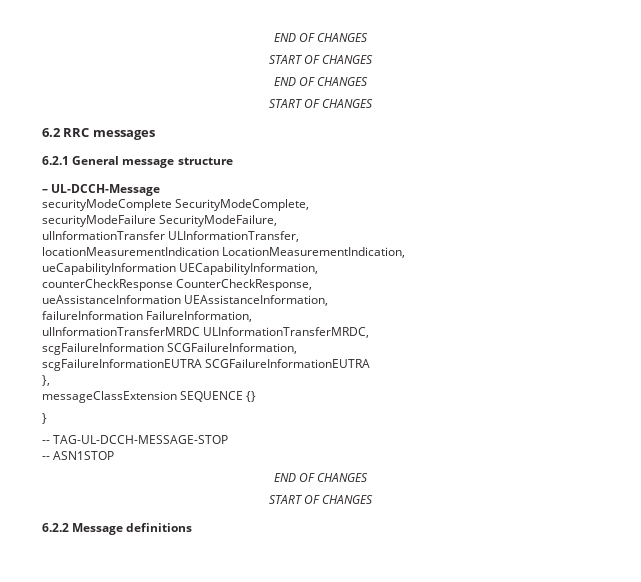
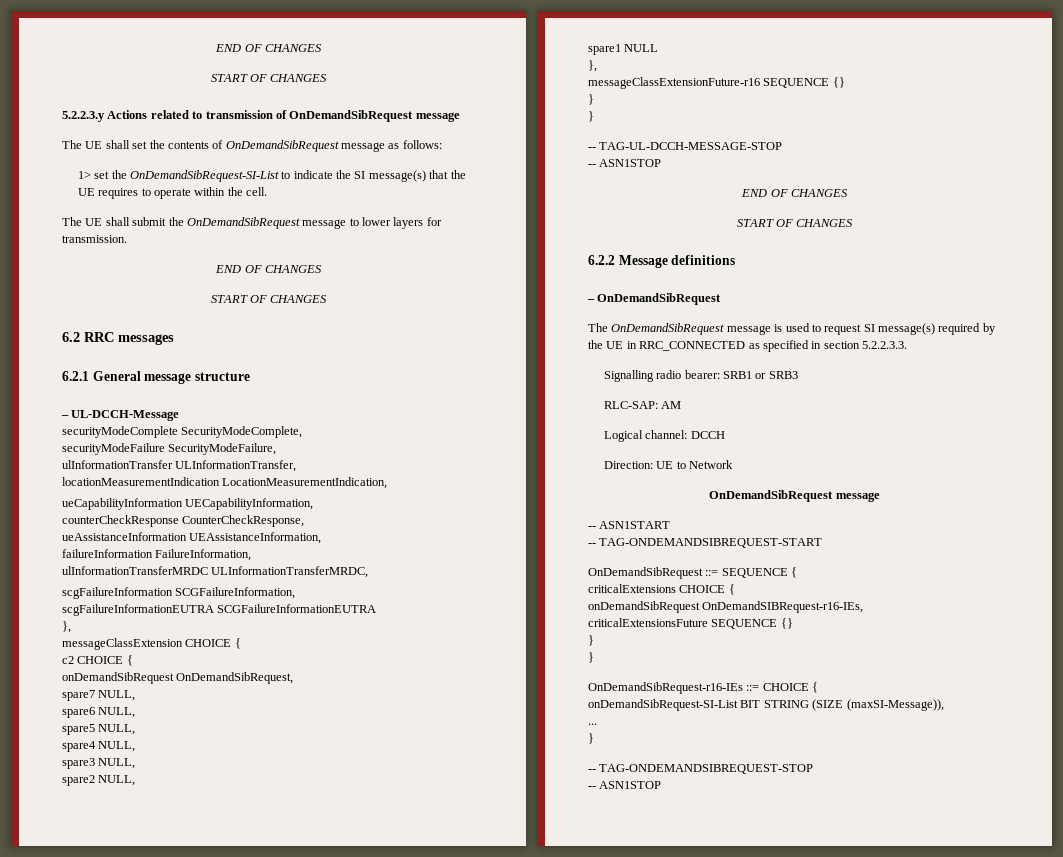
[273,33,369,42] [268,55,374,64] END OF CHANGES // START OF CHANGES -> [215,44,322,52] [210,74,328,82] [62,110,460,122] [62,140,442,152] [77,170,466,182] [77,187,267,199] [62,217,442,229] [62,235,127,243] END OF CHANGES // START OF CHANGES // 5.2.2.3.y Actions related to transmission of OnDemandSibRequest message // The UE shall set the contents of OnDemandSibRequest message as follows: // 1> set the OnDemandSibRequest-SI-List to indicate the SI message(s) that the UE requires to operate within the cell. // The UE shall submit the OnDemandSibRequest message to lower layers for transmission.
[180,391,257,402] [42,413,47,424] SEQUENCE {} // } -> [185,638,241,649] [62,655,133,666] [62,672,294,684] [62,690,136,701] [62,707,136,718] [62,724,136,735] [62,741,136,752] [62,758,136,769] [62,775,136,786] [588,44,659,55] [588,60,597,72] [588,77,845,89] [588,94,594,105] [588,111,594,122] CHOICE { // c2 CHOICE { // onDemandSibRequest OnDemandSibRequest, // spare7 NULL, // spare6 NULL, // spare5 NULL, // spare4 NULL, // spare3 NULL, // spare2 NULL, // spare1 NULL // }, // messageClassExtensionFuture-r16 SEQUENCE {} // } // }
(193, 527) none -> [587,293,722,305] [588,323,996,335] [588,340,907,352] [603,370,798,382] [603,401,682,409] [603,430,725,442] [603,460,733,469] [709,490,880,502] [588,521,671,529] [588,538,823,548] [588,567,798,579] [588,584,735,595] [588,601,864,613] [588,618,793,629] [588,635,594,646] [588,652,594,663] [588,682,819,694] [588,699,944,711] [588,723,597,725] [588,733,594,744] [588,764,814,774] [588,781,662,789] // – OnDemandSibRequest // The OnDemandSibRequest message is used to request SI message(s) required by the UE in RRC_CONNECTED as specified in section 5.2.2.3.3. // Signalling radio bearer: SRB1 or SRB3 // RLC-SAP: AM // Logical channel: DCCH // Direction: UE to Network // OnDemandSibRequest message // -- ASN1START // -- TAG-ONDEMANDSIBREQUEST-START // OnDemandSibRequest ::= SEQUENCE { // criticalExtensions CHOICE { // onDemandSibRequest OnDemandSIBRequest-r16-IEs, // criticalExtensionsFuture SEQUENCE {} // } // } // OnDemandSibRequest-r16-IEs ::= CHOICE { // onDemandSibRequest-SI-List BIT STRING (SIZE (maxSI-Message)), // ... // } // -- TAG-ONDEMANDSIBREQUEST-STOP // -- ASN1STOP

